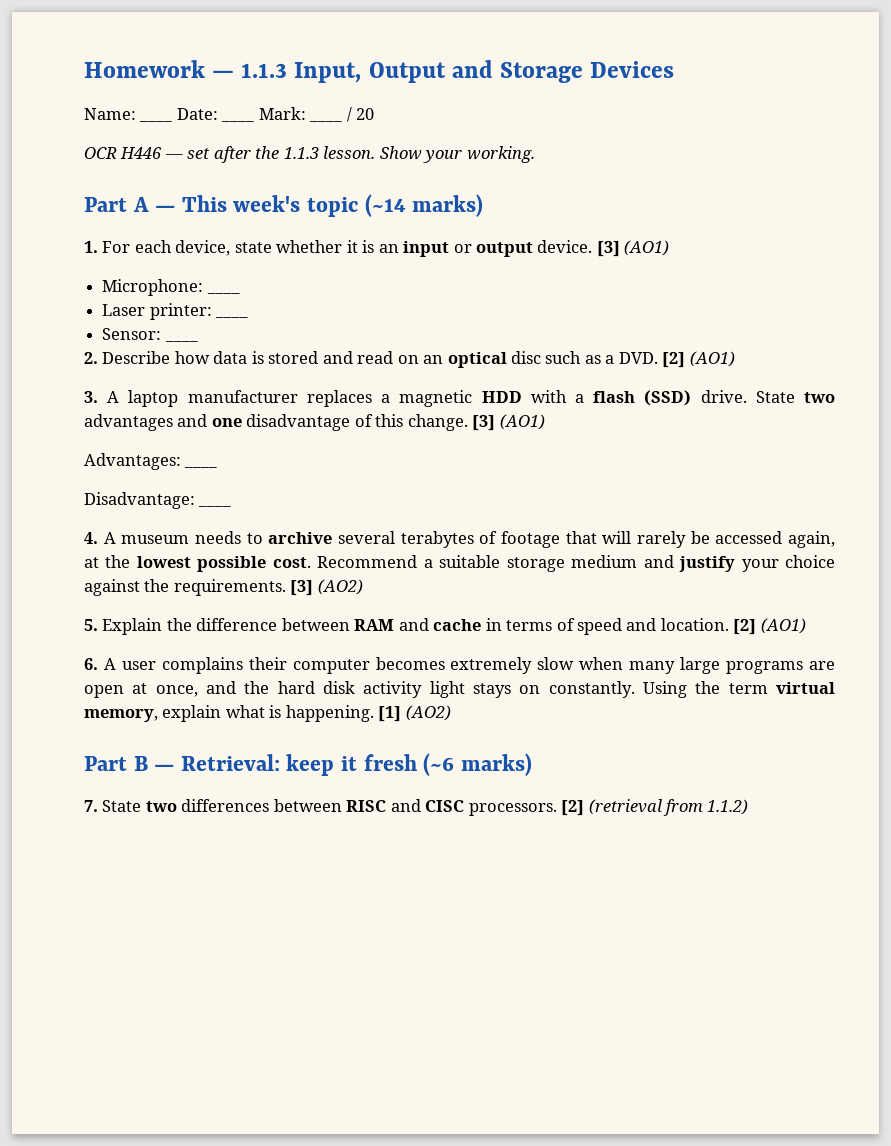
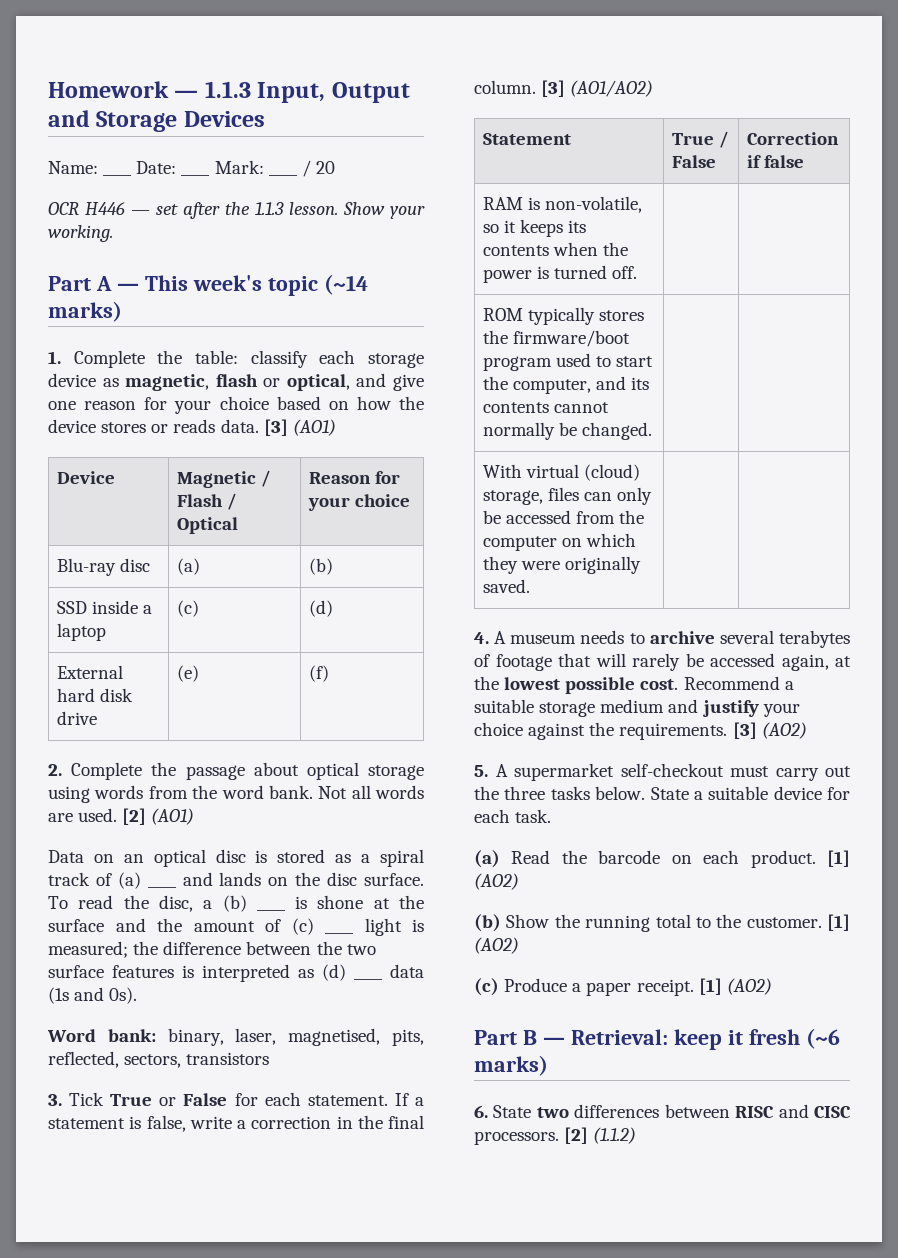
[102,240,670,257] [102,279,240,296] [102,303,249,320] [102,328,162,340] [164,340,198,342] [84,351,735,368] [84,390,835,407] [84,414,545,431] [84,453,218,470] [84,492,232,509] For each device, state whether it is an input or output device. [3] (AO1) // Microphone: ____ // Laser printer: ____ // Sensor: ____ // 2. Describe how data is stored and read on an optical disc such as a DVD. [2] (AO1) // 3. A laptop manufacturer replaces a magnetic HDD with a flash (SSD) drive. State two advantages and one disadvantage of this change. [3] (AO1) // Advantages: ____ // Disadvantage: ____ -> [73,350,424,368] [48,373,424,391] [48,396,424,414] [48,419,336,436] [57,471,116,484] [177,470,272,488] [177,493,238,510] [177,517,239,534] [309,471,401,484] [308,494,411,511] [57,558,151,576] [177,558,201,575] [309,558,334,575] [57,600,153,614] [57,623,107,641] [177,600,200,617] [309,600,334,617] [57,665,124,679] [57,688,134,702] [57,711,98,725] [177,665,200,682] [309,665,330,682] [48,762,425,780] [48,785,424,803] [48,808,195,825] [48,849,425,867] [48,872,177,889] [182,872,424,886] [48,895,286,912] [295,895,425,909] [48,918,424,936] [48,941,376,958] [48,964,383,982] [390,964,424,978] [48,987,138,1004] [47,1028,425,1046] [48,1051,270,1068] [48,1092,424,1106] [48,1115,424,1132] [474,80,654,97] [483,133,572,145] [672,131,730,148] [672,155,717,168] [747,132,840,145] [747,155,805,168] [483,196,643,213] [483,219,587,237] [483,242,629,256] [483,265,638,283] [483,307,645,325] [483,330,631,347] [483,353,654,371] [483,376,650,394] [483,402,610,413] [483,422,653,440] [483,464,641,481] [483,487,653,505] [483,510,645,524] [483,533,637,551] [483,556,642,574] [483,579,531,593] Complete the table: classify each storage device as magnetic, flash or optical, and give one reason for your choice based on how the device stores or reads data. [3] (AO1) // Device | Magnetic / Flash / Optical | Reason for your choice // Blu-ray disc | (a) | (b) // SSD inside a laptop | (c) | (d) // External hard disk drive | (e) | (f) // 2. Complete the passage about optical storage using words from the word bank. Not all words are used. [2] (AO1) // Data on an optical disc is stored as a spiral track of (a) ____ and lands on the disc surface. To read the disc, a (b) ____ is shone at the surface and the amount of (c) ____ light is measured; the difference between the two surface features is interpreted as (d) ____ data (1s and 0s). // Word bank: binary, laser, magnetised, pits, reflected, sectors, transistors // 3. Tick True or False for each statement. If a statement is false, write a correction in the final column. [3] (AO1/AO2) // Statement | True / False | Correction if false // RAM is non-volatile, so it keeps its contents when the power is turned off. | | // ROM typically stores the firmware/boot program used to start the computer, and its contents cannot normally be changed. | | // With virtual (cloud) storage, files can only be accessed from the computer on which they were originally saved. | |
[102,618,806,635] [84,657,835,674] [84,681,835,698] [84,705,374,722] Explain the difference between RAM and cache in terms of speed and location. [2] (AO1) // 6. A user complains their computer becomes extremely slow when many large programs are open at once, and the hard disk activity light stays on constantly. Using the term virtual memory, explain what is happening. -> [495,763,851,781] [474,786,850,800] [474,809,552,823] [474,850,850,868] [474,873,519,890] [474,914,850,932] [474,937,519,954] [474,978,694,996] A supermarket self-checkout must carry out the three tasks below. State a suitable device for each task. // (a) Read the barcode on each product. [1] (AO2) // (b) Show the running total to the customer. [1] (AO2) // (c) Produce a paper receipt.
[84,800,98,812] 7. -> [474,1105,488,1118] 6.
[588,799,749,816] (retrieval from 1.1.2) -> [593,1127,637,1144] (1.1.2)

